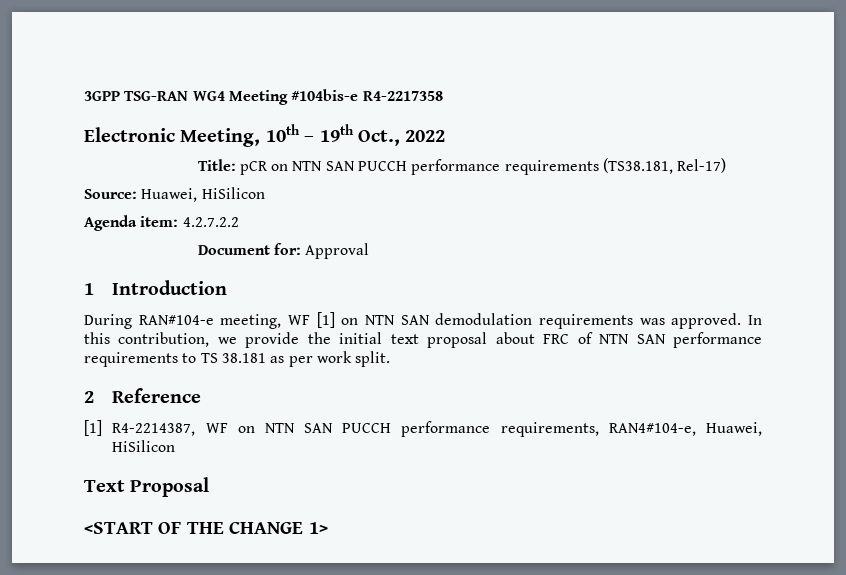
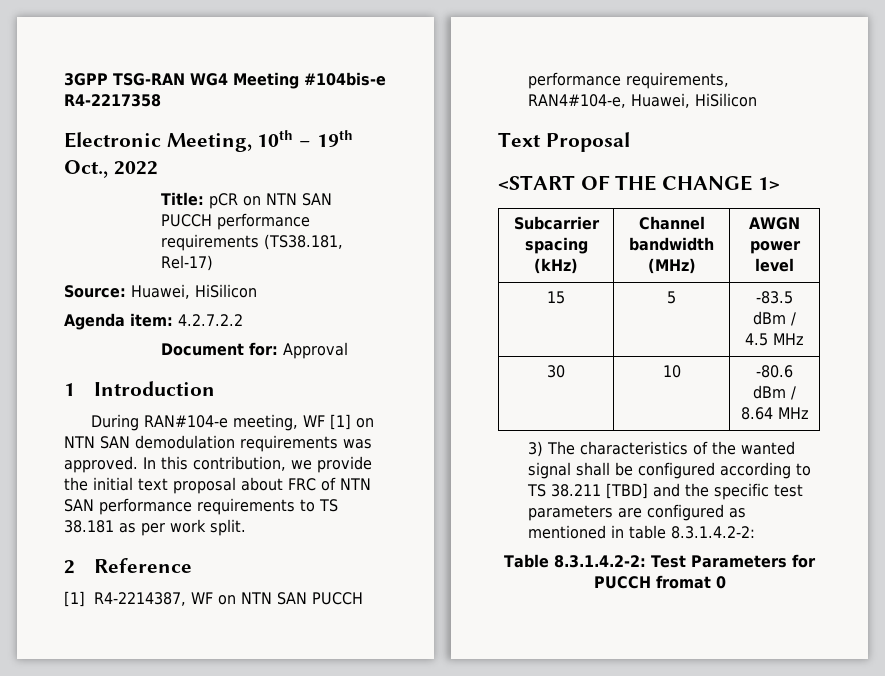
(328, 528) none -> [513,216,600,230] [524,237,588,254] [534,258,578,274] [638,216,705,230] [629,237,714,251] [647,258,696,274] [749,217,800,230] [749,241,801,254] [755,258,794,272] [547,291,565,304] [667,291,676,304] [756,291,793,304] [753,311,796,326] [745,333,804,346] [547,365,565,378] [662,365,681,378] [756,365,793,378] [753,385,796,400] [740,407,809,420] [528,441,796,457] [528,462,812,479] [527,483,804,500] [528,504,747,521] [528,525,756,539] [503,554,817,568] [593,575,726,589] // Subcarrier spacing (kHz) | Channel bandwidth (MHz) | AWGN power level // 15 | 5 | -83.5 dBm / 4.5 MHz // 30 | 10 | -80.6 dBm / 8.64 MHz // 3) The characteristics of the wanted signal shall be configured according to TS 38.211 [TBD] and the specific test parameters are configured as mentioned in table 8.3.1.4.2-2: // Table 8.3.1.4.2-2: Test Parameters for PUCCH fromat 0

